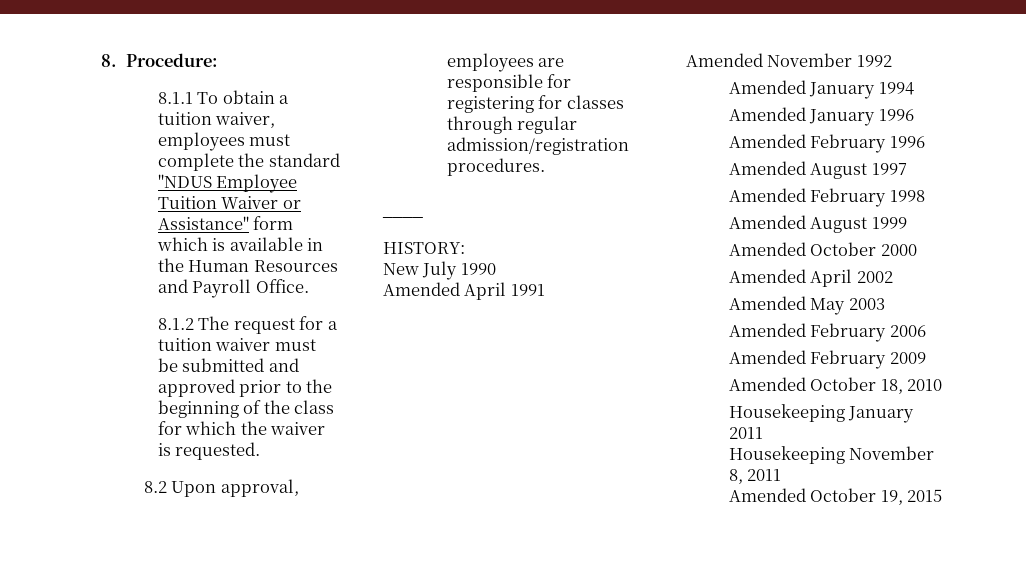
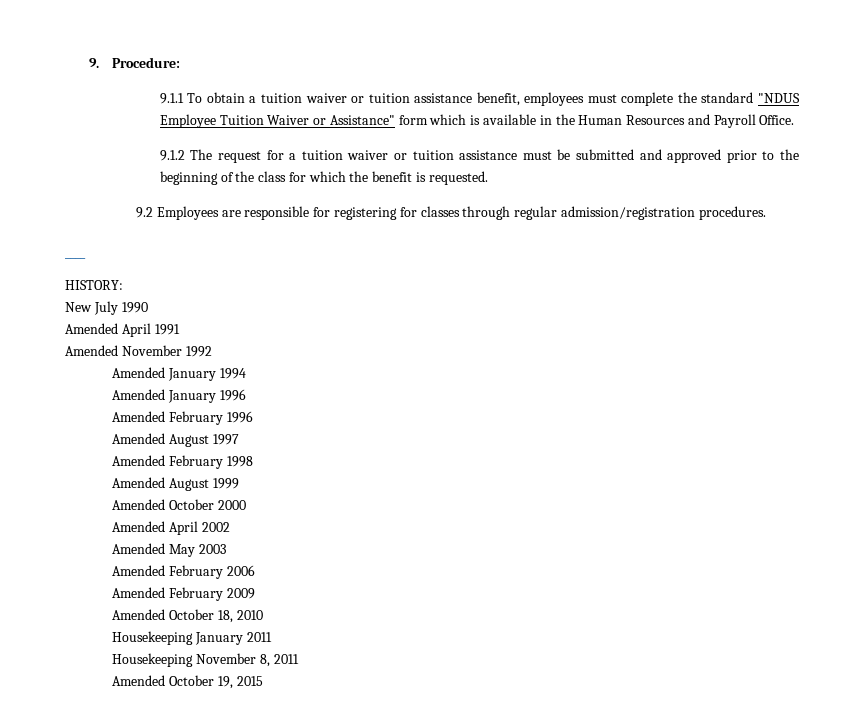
[101,54,118,67] 8. -> [88,58,99,68] 9.
[158,92,193,104] 8.1.1 -> [159,93,184,104] 9.1.1
[215,112,276,128] waiver, -> [305,92,520,106] waiver or tuition assistance benefit,
[158,318,194,330] 8.1.2 -> [159,150,185,161] 9.1.2
(271, 344) none -> [393,150,518,160] or tuition assistance
[270,422,326,435] waiver -> [372,171,413,182] benefit
[144,479,299,497] [447,53,535,72] 8.2 Upon approval, employees -> [136,206,219,220] 9.2 Employees

